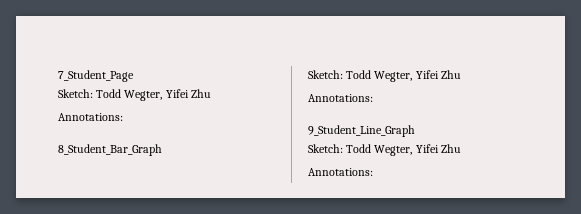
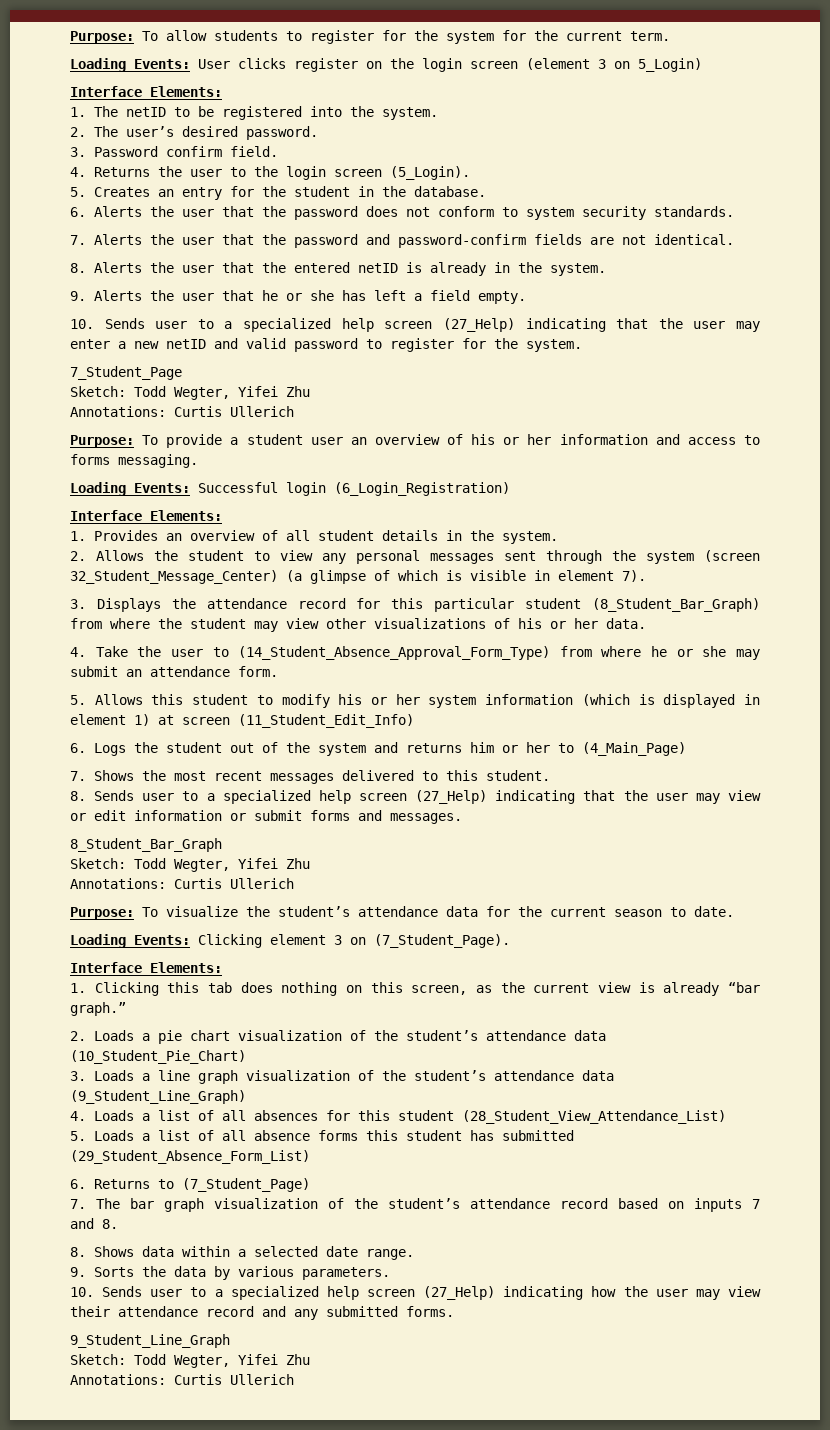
(58, 76) none -> [70,30,670,44] [70,58,702,72] [70,86,222,97] [70,106,438,120] [70,126,318,140] [70,146,278,157] [70,166,470,180] [70,186,486,200] [70,206,734,220] [70,234,734,248] [70,262,606,276] [70,290,526,304] [70,318,761,332] [70,338,582,352] Purpose: To allow students to register for the system for the current term. // Loading Events: User clicks register on the login screen (element 3 on 5_Login) // Interface Elements: // 1. The netID to be registered into the system. // 2. The user’s desired password. // 3. Password confirm field. // 4. Returns the user to the login screen (5_Login). // 5. Creates an entry for the student in the database. // 6. Alerts the user that the password does not conform to system security standards. // 7. Alerts the user that the password and password-confirm fields are not identical. // 8. Alerts the user that the entered netID is already in the system. // 9. Alerts the user that he or she has left a field empty. // 10. Sends user to a specialized help screen (27_Help) indicating that the user may enter a new netID and valid password to register for the system. //
(123, 117) none -> [174,406,294,417] [70,434,760,448] [70,454,198,468] [70,482,510,496] [70,510,222,521] [70,530,558,544] [70,550,760,564] [70,570,646,584] [70,598,761,612] [70,618,646,632] [70,646,760,660] [70,666,278,677] [70,694,760,708] [70,714,414,728] [70,742,686,756] [70,770,550,784] [70,790,761,804] [70,810,462,824] Curtis Ullerich // Purpose: To provide a student user an overview of his or her information and access to forms messaging. // Loading Events: Successful login (6_Login_Registration) // Interface Elements: // 1. Provides an overview of all student details in the system. // 2. Allows the student to view any personal messages sent through the system (screen 32_Student_Message_Center) (a glimpse of which is visible in element 7). // 3. Displays the attendance record for this particular student (8_Student_Bar_Graph) from where the student may view other visualizations of his or her data. // 4. Take the user to (14_Student_Absence_Approval_Form_Type) from where he or she may submit an attendance form. // 5. Allows this student to modify his or her system information (which is displayed in element 1) at screen (11_Student_Edit_Info) // 6. Logs the student out of the system and returns him or her to (4_Main_Page) // 7. Shows the most recent messages delivered to this student. // 8. Sends user to a specialized help screen (27_Help) indicating that the user may view or edit information or submit forms and messages.
(373, 98) none -> [174,878,294,889] [70,906,734,920] [70,934,510,948] [70,962,222,973] [70,982,760,996] [70,1002,126,1016] [70,1030,606,1044] [70,1050,246,1064] [70,1070,614,1084] [70,1090,246,1104] [70,1110,726,1124] [70,1130,574,1141] [70,1150,310,1164] [70,1178,310,1192] [70,1198,760,1212] [70,1218,118,1229] [70,1246,414,1260] [70,1266,390,1280] [70,1286,761,1300] [70,1306,454,1320] Curtis Ullerich // Purpose: To visualize the student’s attendance data for the current season to date. // Loading Events: Clicking element 3 on (7_Student_Page). // Interface Elements: // 1. Clicking this tab does nothing on this screen, as the current view is already “bar graph.” // 2. Loads a pie chart visualization of the student’s attendance data (10_Student_Pie_Chart) // 3. Loads a line graph visualization of the student’s attendance data (9_Student_Line_Graph) // 4. Loads a list of all absences for this student (28_Student_View_Attendance_List) // 5. Loads a list of all absence forms this student has submitted (29_Student_Absence_Form_List) // 6. Returns to (7_Student_Page) // 7. The bar graph visualization of the student’s attendance record based on inputs 7 and 8. // 8. Shows data within a selected date range. // 9. Sorts the data by various parameters. // 10. Sends user to a specialized help screen (27_Help) indicating how the user may view their attendance record and any submitted forms.
(373, 172) none -> [174,1374,294,1385] Curtis Ullerich

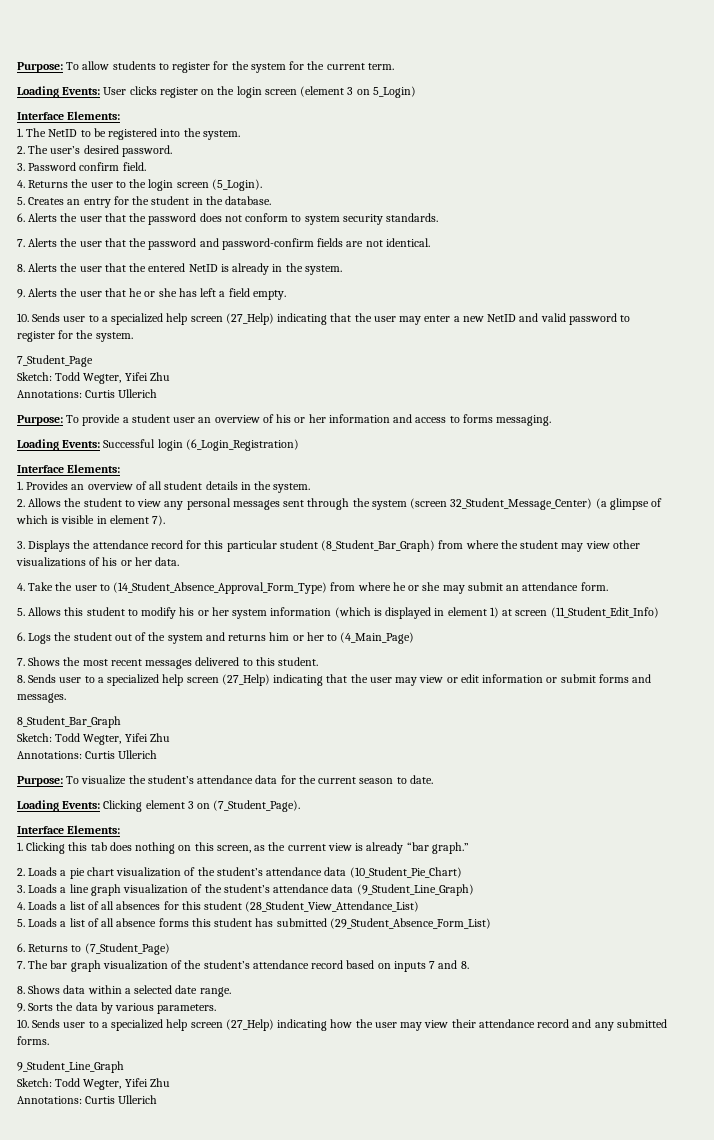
[126,107,166,117] netID -> [48,129,78,137] NetID
[358,263,398,273] netID -> [188,264,218,272] NetID
[166,339,206,349] netID -> [487,314,517,322] NetID

